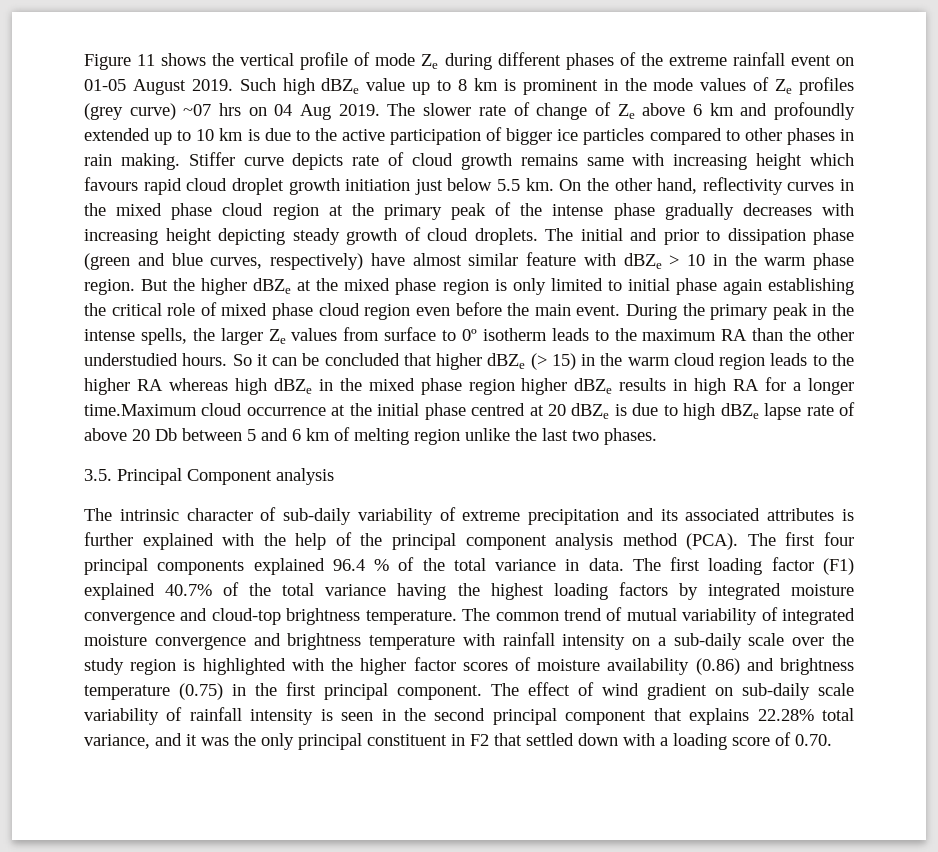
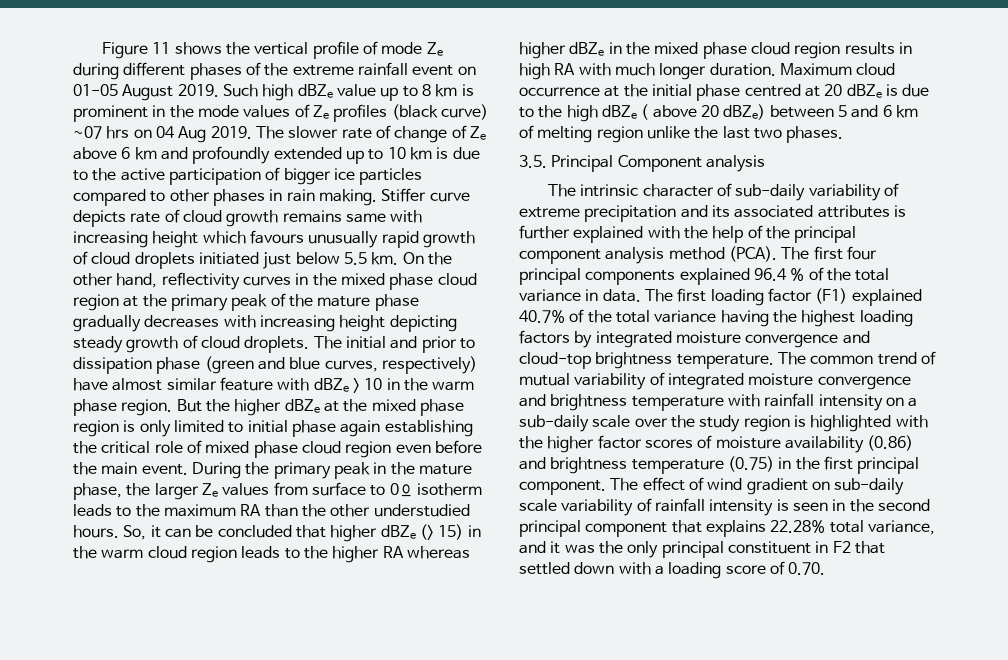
[84,103,123,120] (grey -> [391,104,438,120] (black
[143,178,411,195] rapid cloud droplet growth initiation -> [308,231,475,248] [73,251,259,269] unusually rapid growth of cloud droplets initiated
[552,204,604,216] intense -> [317,296,371,307] mature
[84,328,187,345] intense spells, -> [418,464,472,475] [73,483,122,500] mature phase,
[232,354,252,366] So -> [123,525,147,540] So,
[234,378,267,395] high -> [519,42,566,59] higher
[468,378,613,395] region higher dBZe -> [750,42,841,59] cloud region
[765,377,855,395] [84,404,197,416] for a longer time.Maximum -> [578,63,852,80] with much longer duration. Maximum
[683,402,856,420] high dBZe lapse rate of -> [538,104,649,122] the high dBZe (
[155,428,177,441] Db -> [723,104,766,120] dBZe)

